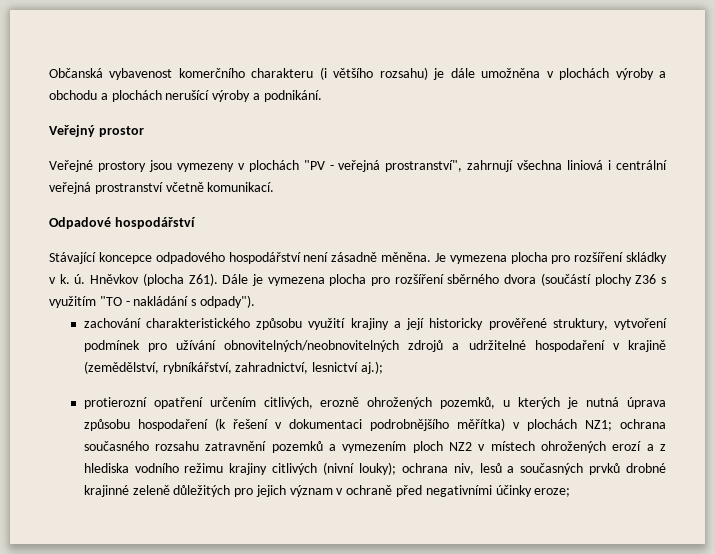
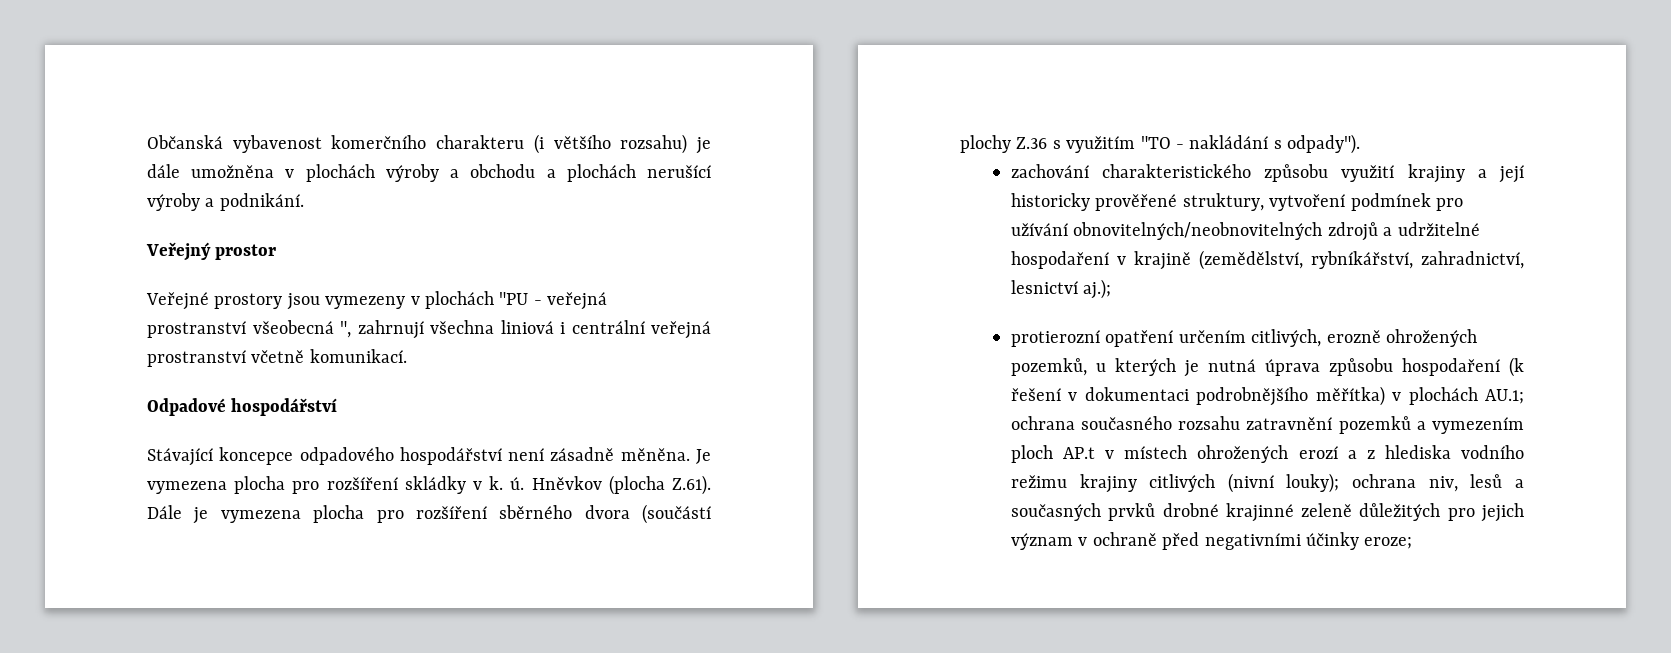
[303,160,325,170] "PV -> [499,292,529,305] "PU
[385,160,463,172] prostranství", -> [147,320,351,338] prostranství všeobecná ",
[188,273,218,286] Z61). -> [672,475,711,495] Z.61).
[635,274,657,284] Z36 -> [1016,137,1048,149] Z.36
[584,420,612,431] NZ1; -> [1485,389,1524,404] AU.1;
[449,442,473,451] NZ2 -> [1063,447,1096,459] AP.t

